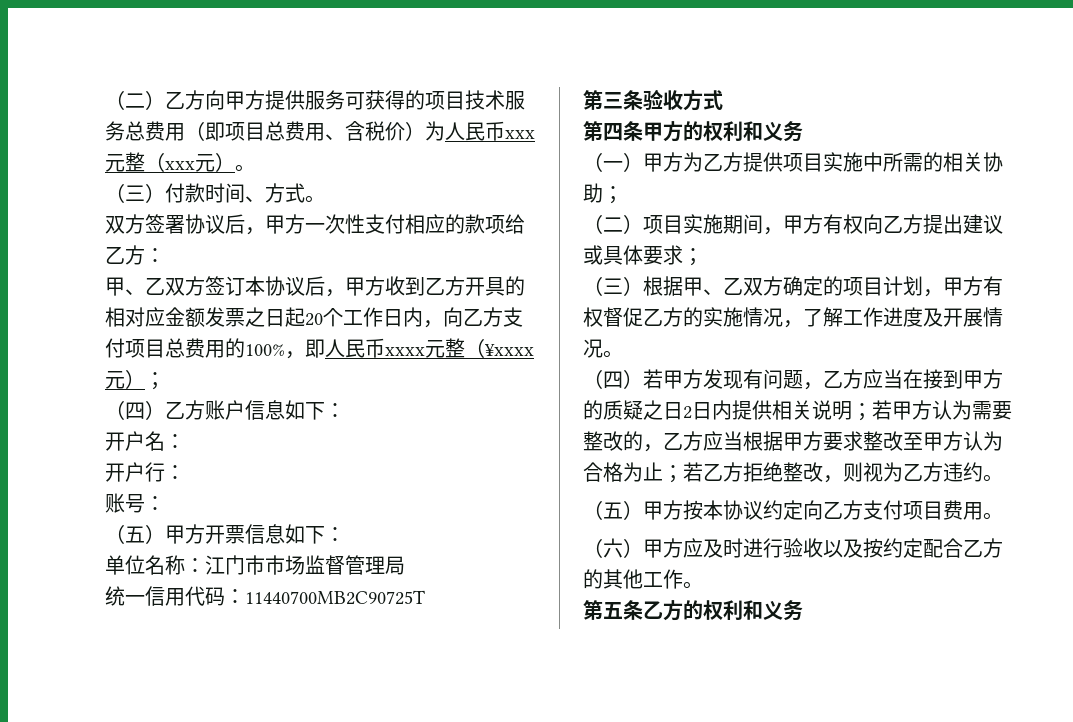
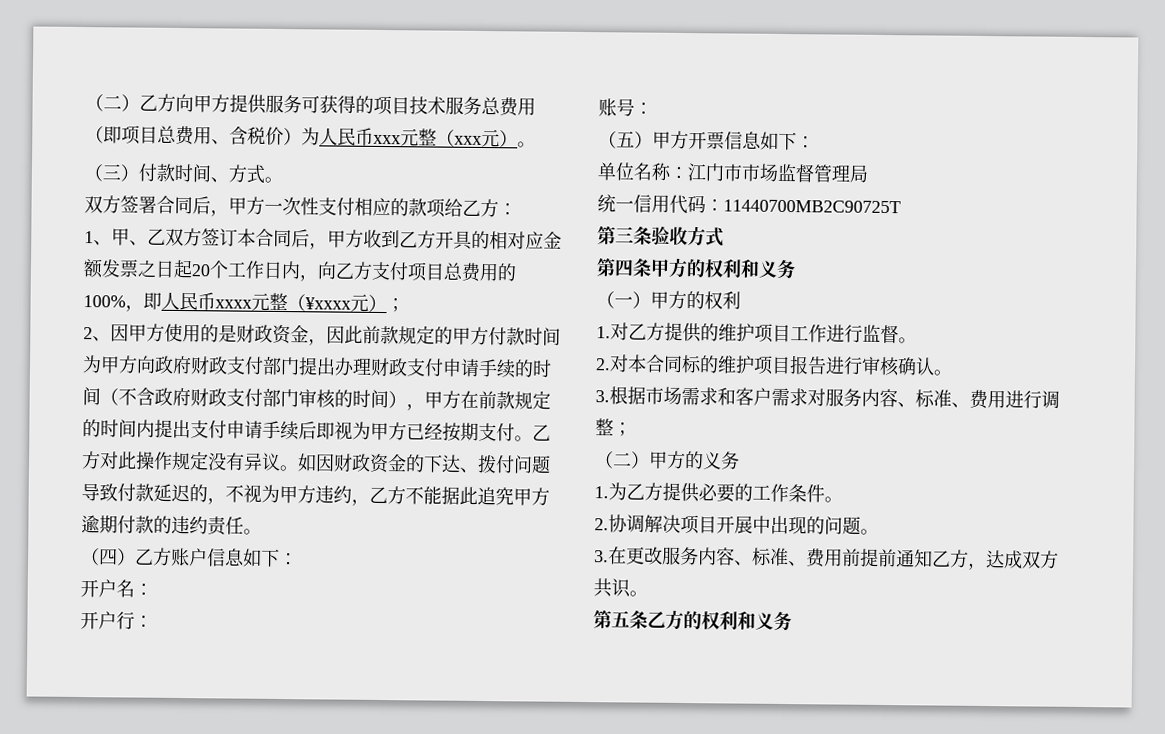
[185,214,225,234] 协议 -> [156,195,193,215] 合同
(165, 255) none -> [84,231,112,246] 1、
[265,276,305,296] 协议 -> [255,228,292,248] 合同
(165, 381) none -> [83,323,561,346] [82,355,552,379] [82,387,551,411] [82,419,551,442] [81,451,551,474] [81,483,550,506] [81,515,262,536] // 2、因甲方使用的是财政资金，因此前款规定的甲方付款时间为甲方向政府财政支付部门提出办理财政支付申请手续的时间（不含政府财政支付部门审核的时间），甲方在前款规定的时间内提出支付申请手续后即视为甲方已经按期支付。乙方对此操作规定没有异议。如因财政资金的下达、拨付问题导致付款延迟的，不视为甲方违约，乙方不能据此追究甲方逾期付款的违约责任。
[683,152,1003,172] [583,183,623,204] [583,214,1003,235] [583,245,703,266] [583,276,1003,297] [583,307,1003,328] [583,339,623,358] [583,369,1003,390] [583,400,1012,421] [583,431,1003,452] [583,462,1003,483] [583,500,1003,520] [583,538,1003,558] [583,569,683,589] 为乙方提供项目实施中所需的相关协助； // （二）项目实施期间，甲方有权向乙方提出建议或具体要求； // （三）根据甲、乙双方确定的项目计划，甲方有权督促乙方的实施情况，了解工作进度及开展情况。 // （四）若甲方发现有问题，乙方应当在接到甲方的质疑之日2日内提供相关说明；若甲方认为需要整改的，乙方应当根据甲方要求整改至甲方认为合格为止；若乙方拒绝整改，则视为乙方违约。 // （五）甲方按本协议约定向乙方支付项目费用。 // （六）甲方应及时进行验收以及按约定配合乙方的其他工作 -> [686,291,741,310] [596,322,917,344] [595,354,952,377] [595,386,1060,410] [595,418,632,437] [594,450,740,470] [594,482,843,503] [594,514,879,535] [594,546,1059,571] [593,578,631,598] 的权利 // 1.对乙方提供的维护项目工作进行监督。 // 2.对本合同标的维护项目报告进行审核确认。 // 3.根据市场需求和客户需求对服务内容、标准、费用进行调整； // （二）甲方的义务 // 1.为乙方提供必要的工作条件。 // 2.协调解决项目开展中出现的问题。 // 3.在更改服务内容、标准、费用前提前通知乙方，达成双方共识

